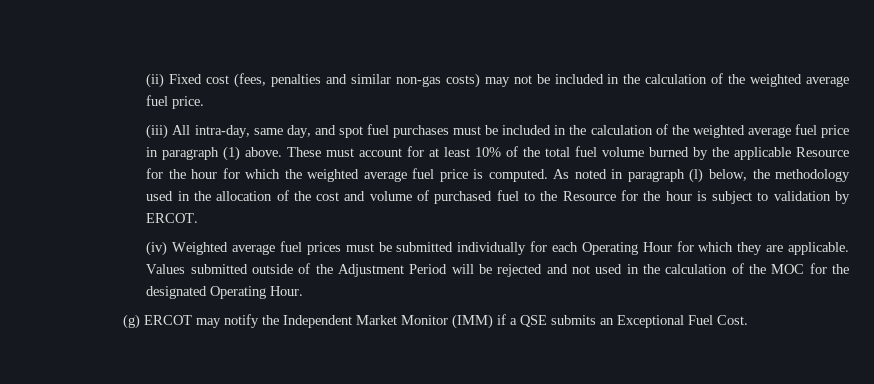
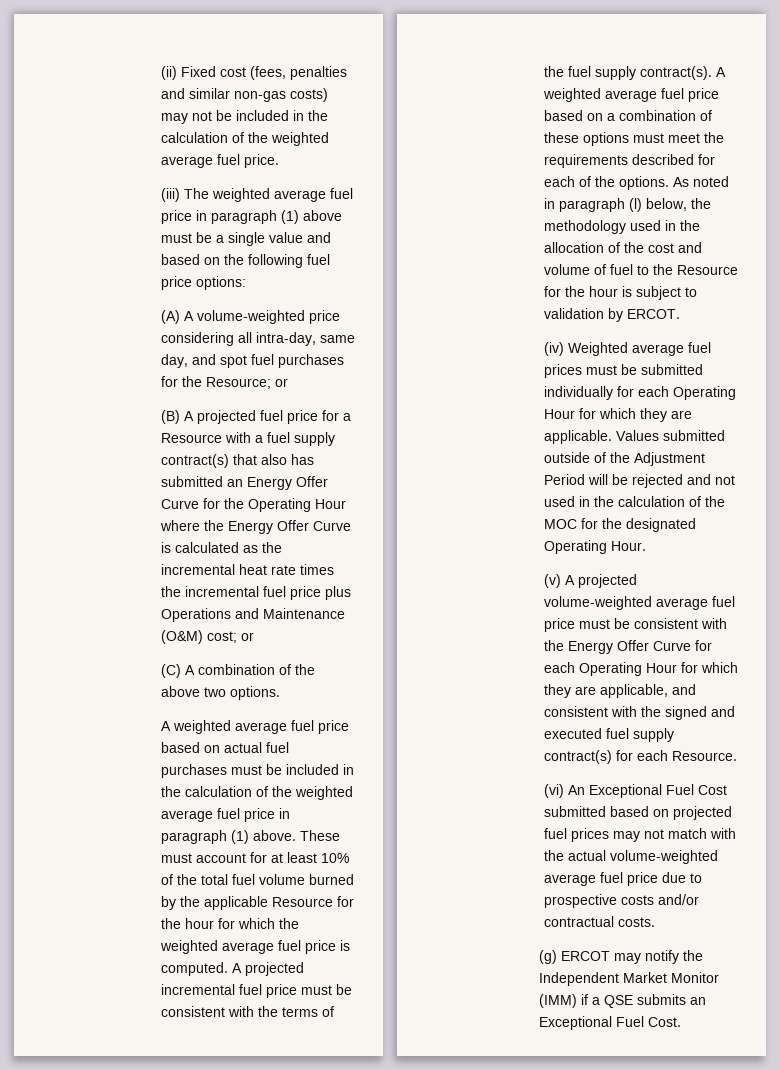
[172,125,191,135] All -> [183,188,353,202] [160,210,342,224] [160,232,331,246] [160,254,330,268] [160,276,246,290] [160,310,340,324] [160,332,252,346] The weighted average fuel price in paragraph (1) above must be a single value and based on the following fuel price options: // (A) A volume-weighted price considering all
(450, 131) none -> [160,376,288,389] [160,410,351,424] [160,432,335,446] [160,454,314,468] [160,476,328,490] [160,498,346,512] [159,520,351,534] [160,542,282,553] [160,564,334,575] [160,586,351,600] [160,608,345,622] [160,630,254,644] [160,664,315,678] [160,686,280,700] [160,720,349,734] [160,742,289,753] [160,764,227,778] for the Resource; or // (B) A projected fuel price for a Resource with a fuel supply contract(s) that also has submitted an Energy Offer Curve for the Operating Hour where the Energy Offer Curve is calculated as the incremental heat rate times the incremental fuel price plus Operations and Maintenance (O&M) cost; or // (C) A combination of the above two options. // A weighted average fuel price based on actual fuel purchases
(548, 175) none -> [231,962,304,976] [160,984,352,998] [160,1006,334,1017] [543,66,726,80] [542,88,719,102] [543,110,712,121] [543,132,724,146] [543,154,715,168] [543,176,669,190] A projected incremental fuel price must be consistent with the terms of the fuel supply contract(s). A weighted average fuel price based on a combination of these options must meet the requirements described for each of the options.
[434,191,493,204] purchased -> (606, 269) none
(304, 291) none -> [543,574,637,588] [543,596,735,610] [543,618,727,632] [543,640,712,654] [543,662,738,676] [543,684,696,698] [543,706,735,720] [543,728,674,742] [543,750,737,764] [543,784,727,798] [543,806,732,820] [543,828,736,842] [543,850,718,864] [543,872,702,886] [543,894,699,908] [543,916,655,927] // (v) A projected volume-weighted average fuel price must be consistent with the Energy Offer Curve for each Operating Hour for which they are applicable, and consistent with the signed and executed fuel supply contract(s) for each Resource. // (vi) An Exceptional Fuel Cost submitted based on projected fuel prices may not match with the actual volume-weighted average fuel price due to prospective costs and/or contractual costs.

